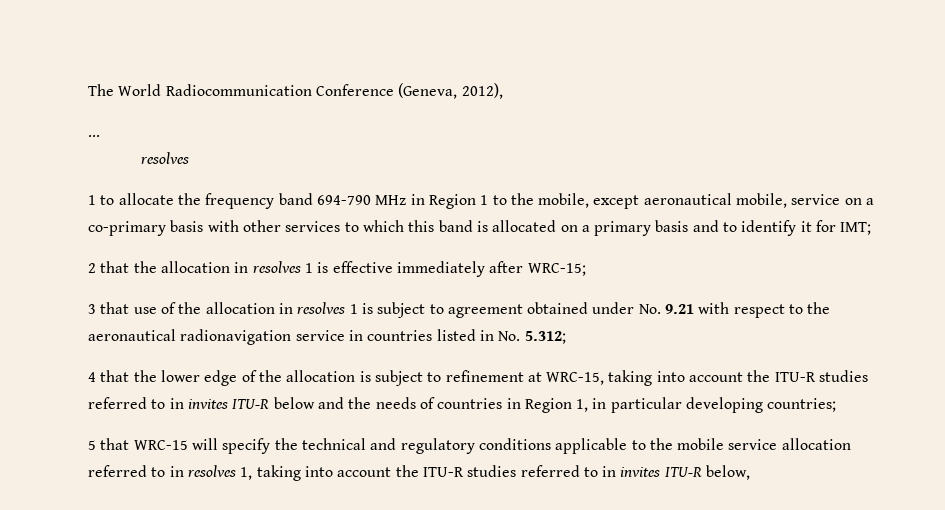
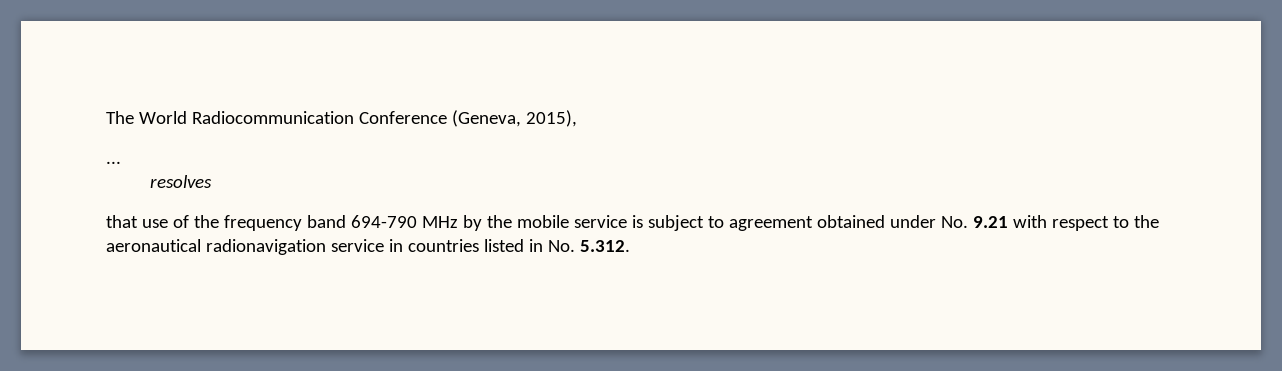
[461,83,503,99] 2012), -> [525,110,577,127] 2015),
[88,193,174,205] 1 to allocate -> [106,215,189,228] that use of
[410,193,875,209] [88,220,872,236] [88,261,586,277] [88,302,358,314] in Region 1 to the mobile, except aeronautical mobile, service on a co-primary basis with other services to which this band is allocated on a primary basis and to identify it for IMT; // 2 that the allocation in resolves 1 is effective immediately after WRC-15; // 3 that use of the allocation in resolves 1 -> [462,215,627,231] by the mobile service
[524,331,566,344] [88,370,869,386] [88,397,837,413] [88,438,851,454] [88,465,751,481] 5.312; // 4 that the lower edge of the allocation is subject to refinement at WRC-15, taking into account the ITU-R studies referred to in invites ITU-R below and the needs of countries in Region 1, in particular developing countries; // 5 that WRC-15 will specify the technical and regulatory conditions applicable to the mobile service allocation referred to in resolves 1, taking into account the ITU-R studies referred to in invites ITU-R below, -> [579,240,630,252] 5.312.

